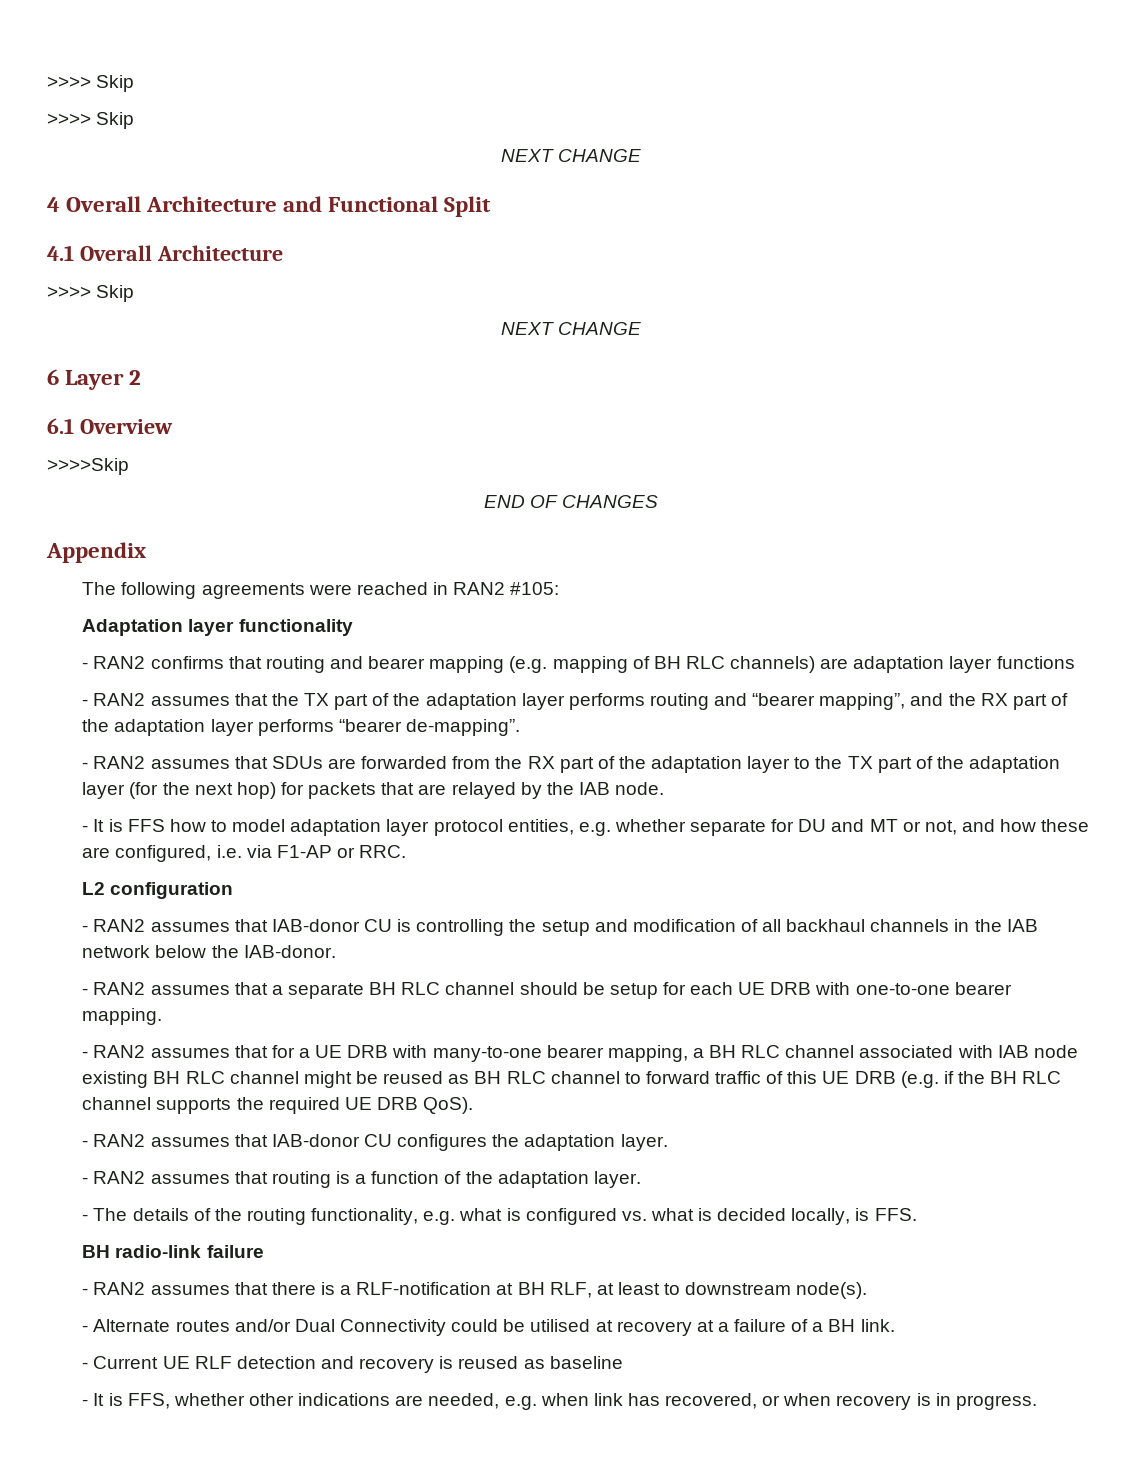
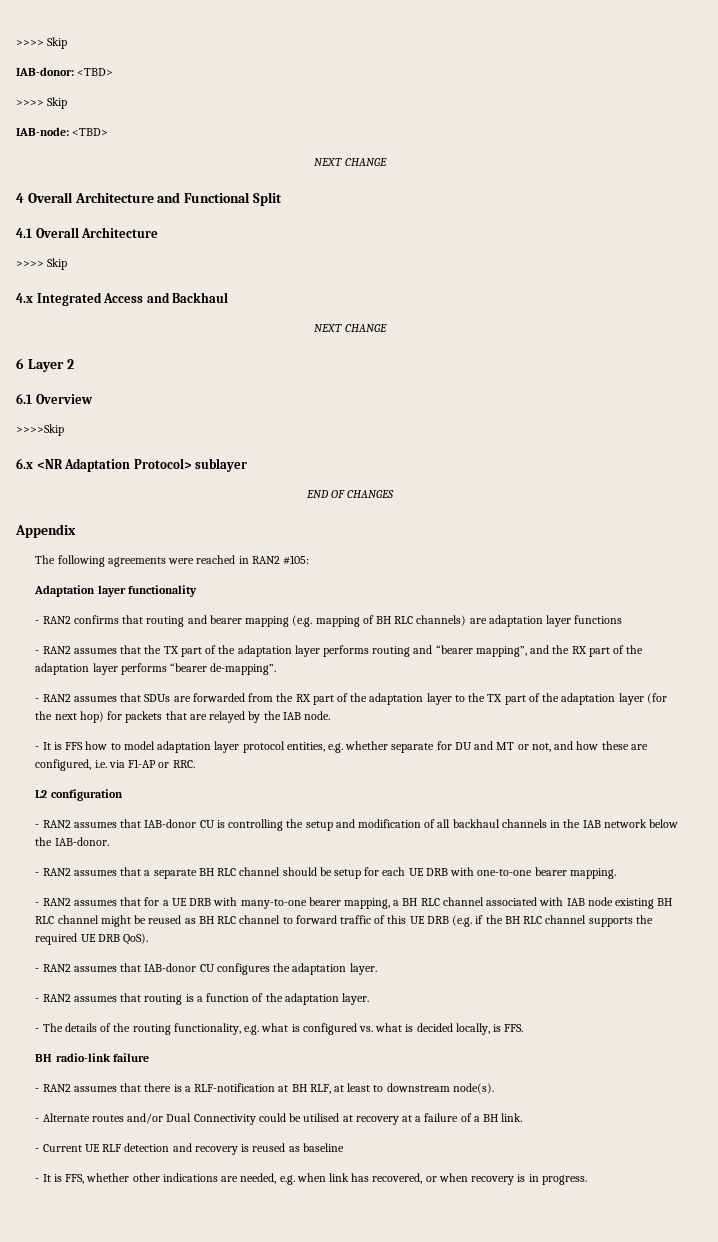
[47,75,135,92] [47,112,135,129] >>>> Skip // >>>> Skip -> [16,37,68,49] [16,67,114,76] [16,97,68,109] [16,127,109,136] >>>> Skip // IAB-donor: <TBD> // >>>> Skip // IAB-node: <TBD>
(135, 293) none -> [16,292,229,306] // 4.x Integrated Access and Backhaul
(129, 466) none -> [16,458,248,472] // 6.x <NR Adaptation Protocol> sublayer

